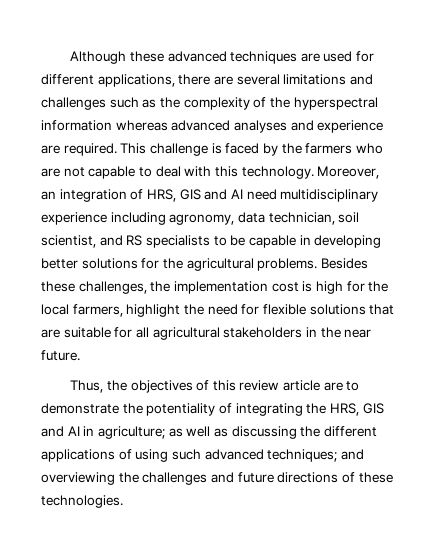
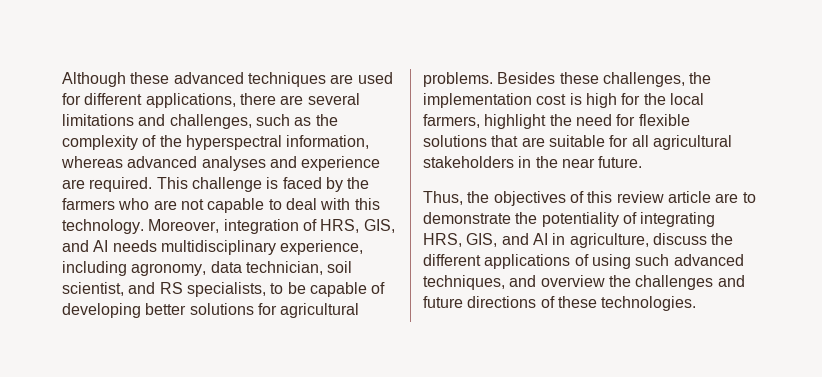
[41,97,106,110] challenges -> [169,114,252,129] challenges,
[41,120,112,131] information -> [286,135,370,149] information,
[41,191,56,200] an -> (220, 226) none
[179,189,379,202] [41,212,107,225] GIS and AI need multidisciplinary experience -> [363,219,395,233] [62,240,364,255] GIS, and AI needs multidisciplinary experience,
[145,235,210,248] specialists -> [186,282,266,297] specialists,
[299,235,311,245] in -> [371,282,386,294] of
[162,258,183,269] the -> (277, 309) none
[306,403,384,416] [41,426,297,439] the HRS, GIS and AI in agriculture; as well as discussing -> [423,233,707,248] HRS, GIS, and AI in agriculture, discuss
[267,449,364,462] [41,472,115,485] techniques; and overviewing -> [423,275,605,290] techniques, and overview

